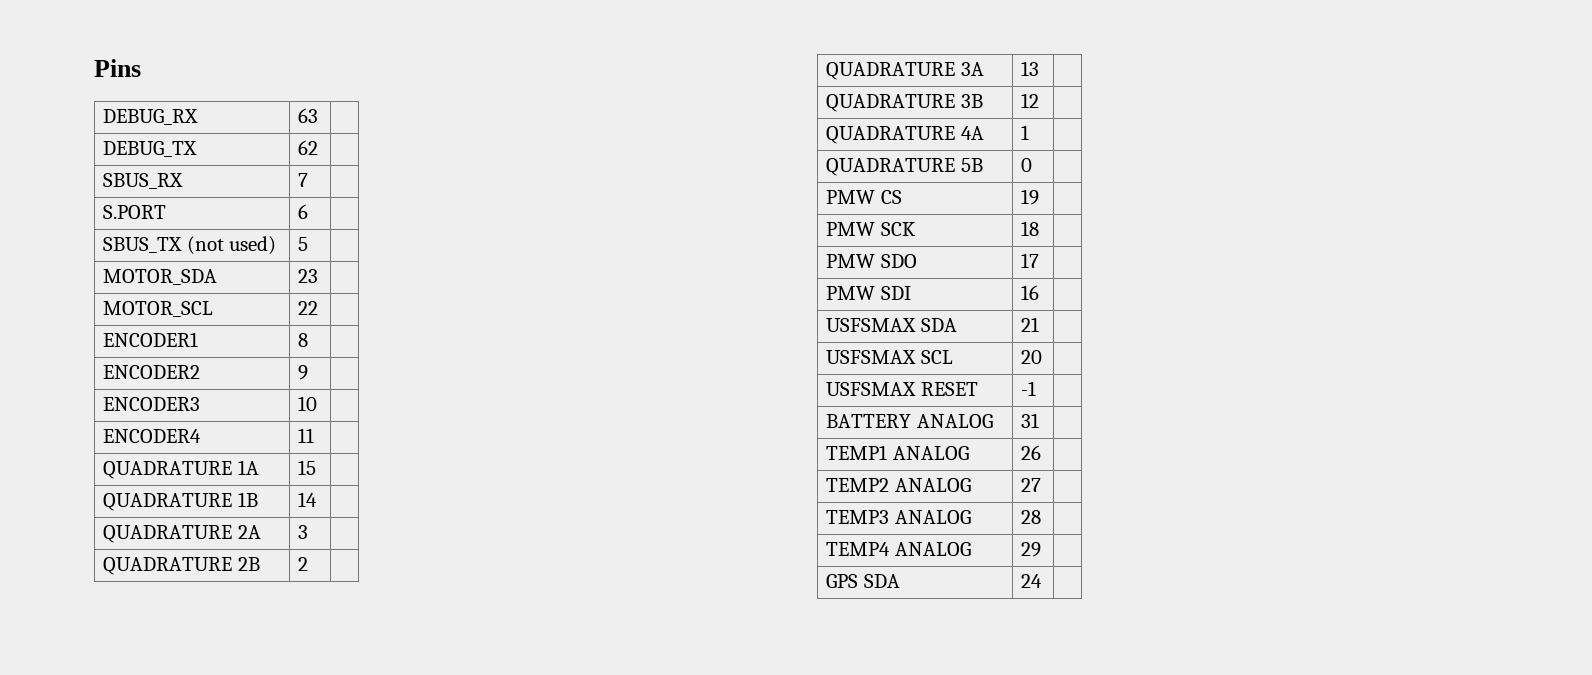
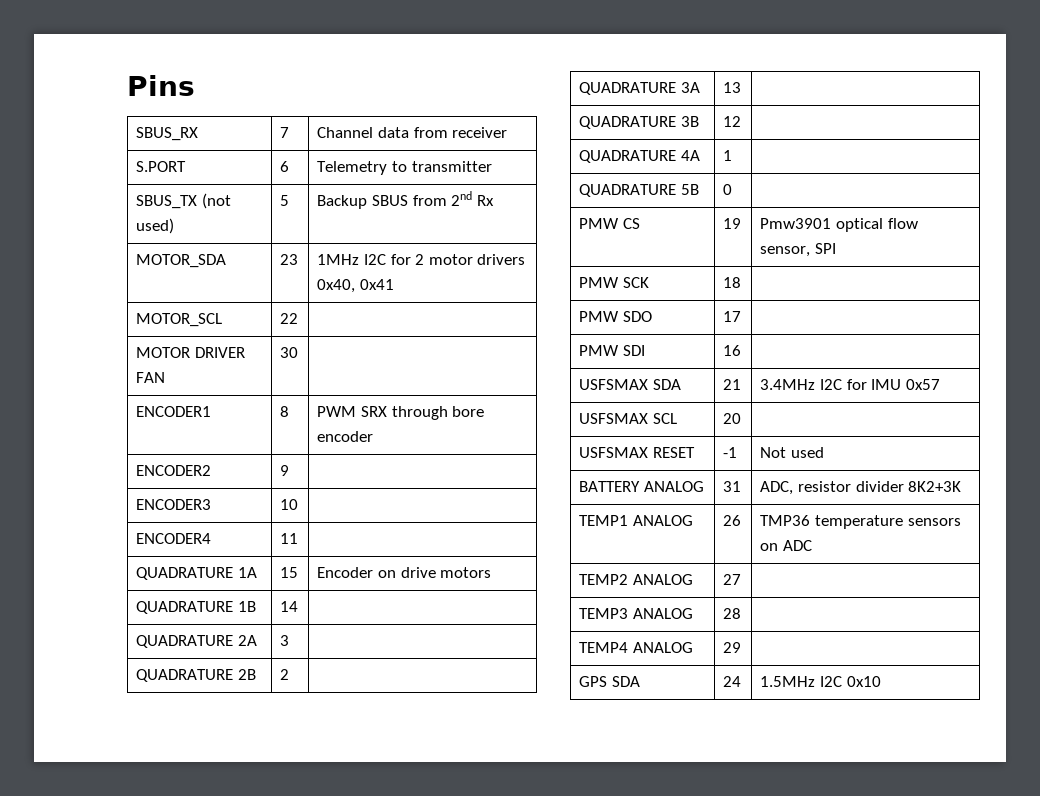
[103,109,199,125] [298,108,319,123] [103,141,198,157] [298,140,319,155] [103,173,184,189] [298,173,309,187] DEBUG_RX | 63 | // DEBUG_TX | 62 | // SBUS_RX | 7 | -> [136,127,199,141] [280,127,290,138] [317,127,508,138] SBUS_RX | 7 | Channel data from receiver
(309, 211) none -> [317,161,492,175] Telemetry to transmitter
[103,269,218,285] [298,269,319,283] [103,301,214,317] [298,301,319,315] [103,332,199,347] [298,333,309,347] // MOTOR_SDA | 23 | // MOTOR_SCL | 22 | // ENCODER1 | 8 | -> [317,191,494,209] [136,254,227,268] [280,254,299,265] [317,254,526,265] [317,279,395,293] [136,313,223,327] [280,313,299,324] [136,347,246,358] [136,372,166,383] [280,347,299,358] [136,406,212,417] [280,406,290,417] [317,406,485,420] [317,431,374,442] Backup SBUS from 2nd Rx // MOTOR_SDA | 23 | 1MHz I2C for 2 motor drivers 0x40, 0x41 // MOTOR_SCL | 22 | // MOTOR DRIVER FAN | 30 | // ENCODER1 | 8 | PWM SRX through bore encoder
(317, 467) none -> [317,567,492,578] Encoder on drive motors
(1040, 197) none -> [760,218,918,232] [760,243,837,257] Pmw3901 optical flow sensor, SPI
(1040, 324) none -> [760,379,940,390] 3.4MHz I2C for IMU 0x57
(1037, 388) none -> [760,447,825,458] Not used
(1040, 420) none -> [760,481,962,495] ADC, resistor divider 8K2+3K
(1042, 452) none -> [760,515,961,529] [760,540,813,551] TMP36 temperature sensors on ADC
(1043, 581) none -> [760,676,881,687] 1.5MHz I2C 0x10

